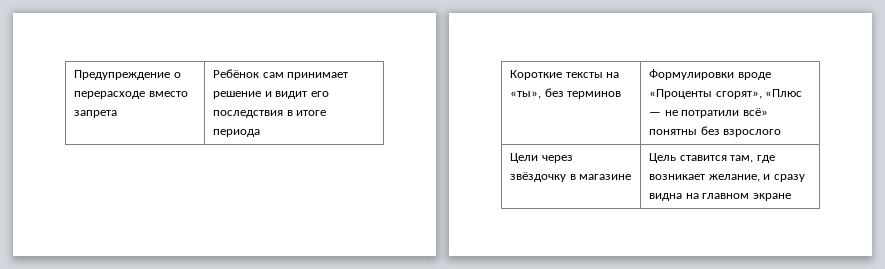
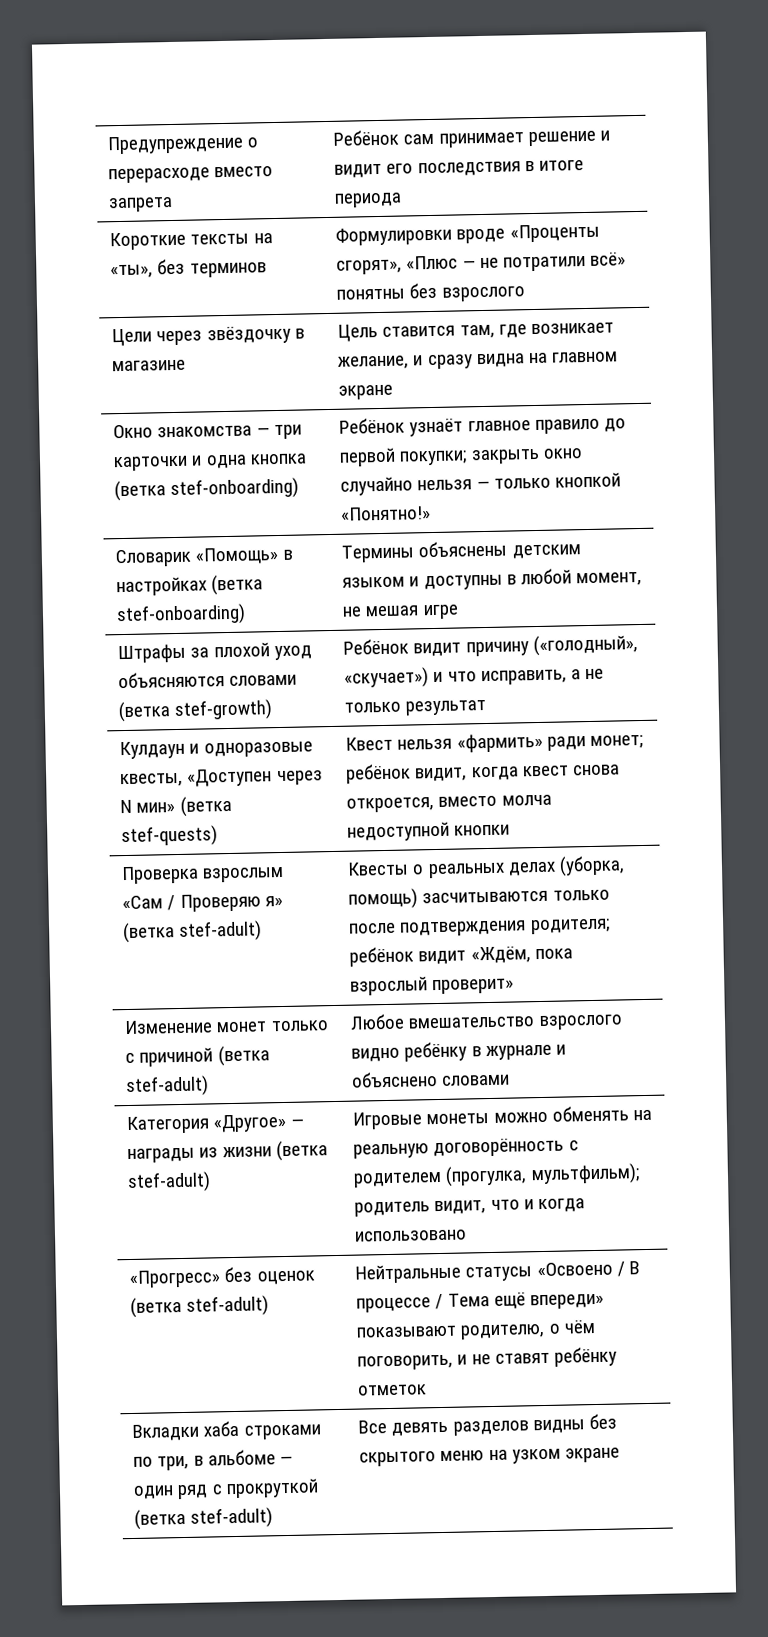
(791, 197) none -> [113,424,302,440] [113,453,307,472] [114,477,300,502] [339,417,626,437] [339,447,583,467] [340,472,621,496] [340,506,432,521] [115,546,293,568] [116,574,264,597] [116,603,247,627] [341,540,581,563] [342,568,643,591] [342,604,459,620] [117,642,312,664] [118,671,298,689] [118,699,274,723] [343,634,638,657] [344,667,605,689] [344,699,487,716] [119,740,313,760] [120,768,323,788] [120,795,232,817] [121,825,219,848] [345,732,643,753] [345,763,620,784] [346,794,552,813] [347,821,511,842] [121,865,285,885] [122,893,283,912] [122,920,263,944] [347,855,625,879] [348,888,610,910] [349,918,610,937] [349,946,573,967] [350,976,515,996] [124,1019,329,1035] [125,1045,270,1067] [125,1075,210,1098] [350,1013,623,1031] [351,1041,566,1062] [351,1071,511,1088] [126,1113,304,1135] [127,1140,328,1164] [127,1171,212,1194] [352,1105,652,1130] [353,1137,579,1159] [353,1163,640,1188] [354,1198,585,1217] [354,1229,468,1242] [129,1266,315,1289] [130,1295,270,1319] [355,1261,640,1284] [356,1292,604,1313] [356,1320,596,1340] [357,1346,617,1371] [357,1384,428,1396] [132,1420,321,1441] [133,1449,293,1471] [133,1478,319,1500] [134,1507,274,1530] [358,1413,617,1436] [359,1447,620,1467] // Окно знакомства — три карточки и одна кнопка (ветка stef-onboarding) | Ребёнок узнаёт главное правило до первой покупки; закрыть окно случайно нельзя — только кнопкой «Понятно!» // Словарик «Помощь» в настройках (ветка stef-onboarding) | Термины объяснены детским языком и доступны в любой момент, не мешая игре // Штрафы за плохой уход объясняются словами (ветка stef-growth) | Ребёнок видит причину («голодный», «скучает») и что исправить, а не только результат // Кулдаун и одноразовые квесты, «Доступен через N мин» (ветка stef-quests) | Квест нельзя «фармить» ради монет; ребёнок видит, когда квест снова откроется, вместо молча недоступной кнопки // Проверка взрослым «Сам / Проверяю я» (ветка stef-adult) | Квесты о реальных делах (уборка, помощь) засчитываются только после подтверждения родителя; ребёнок видит «Ждём, пока взрослый проверит» // Изменение монет только с причиной (ветка stef-adult) | Любое вмешательство взрослого видно ребёнку в журнале и объяснено словами // Категория «Другое» — награды из жизни (ветка stef-adult) | Игровые монеты можно обменять на реальную договорённость с родителем (прогулка, мультфильм); родитель видит, что и когда использовано // «Прогресс» без оценок (ветка stef-adult) | Нейтральные статусы «Освоено / В процессе / Тема ещё впереди» показывают родителю, о чём поговорить, и не ставят ребёнку отметок // Вкладки хаба строками по три, в альбоме — один ряд с прокруткой (ветка stef-adult) | Все девять разделов видны без скрытого меню на узком экране

